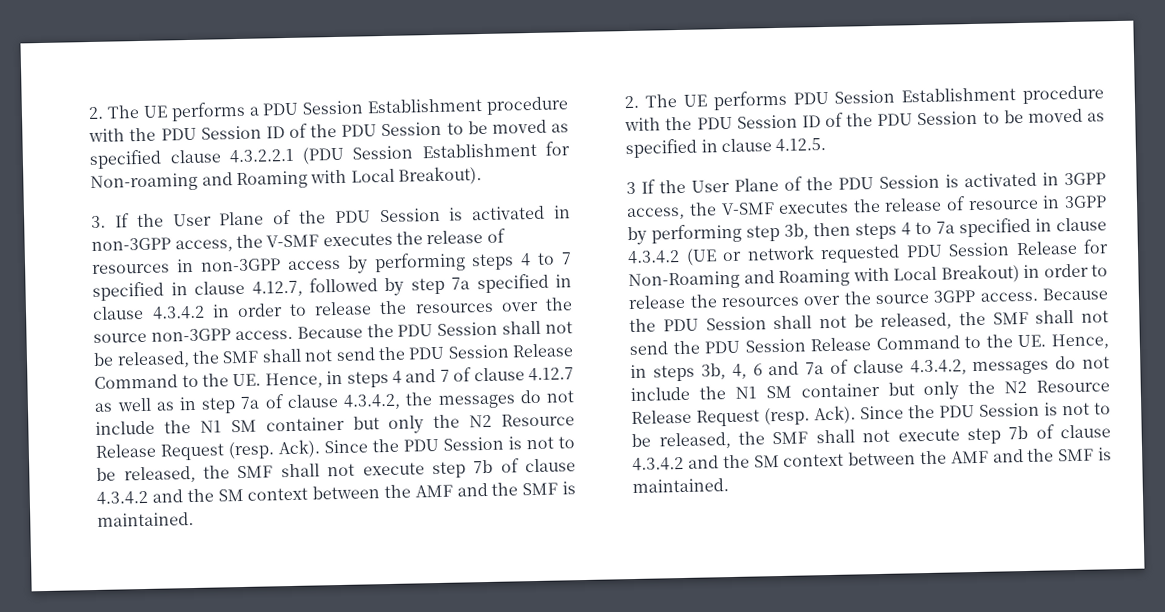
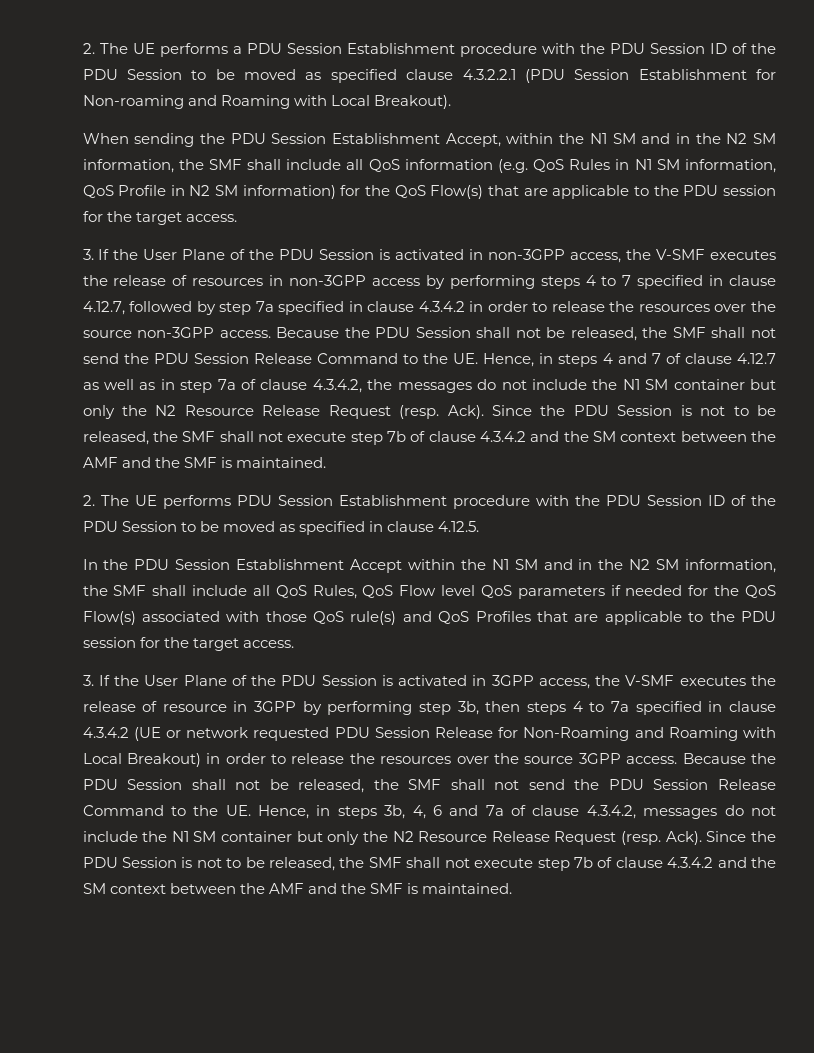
(482, 176) none -> [82,133,777,147] [82,159,777,173] [82,185,776,199] [82,211,237,225] // When sending the PDU Session Establishment Accept, within the N1 SM and in the N2 SM information, the SMF shall include all QoS information (e.g. QoS Rules in N1 SM information, QoS Profile in N2 SM information) for the QoS Flow(s) that are applicable to the PDU session for the target access.
[626,181,637,195] 3 -> [82,559,776,573] [82,585,776,599] [82,611,776,625] [82,637,294,651] [82,675,94,686] In the PDU Session Establishment Accept within the N1 SM and in the N2 SM information, the SMF shall include all QoS Rules, QoS Flow level QoS parameters if needed for the QoS Flow(s) associated with those QoS rule(s) and QoS Profiles that are applicable to the PDU session for the target access. // 3.

